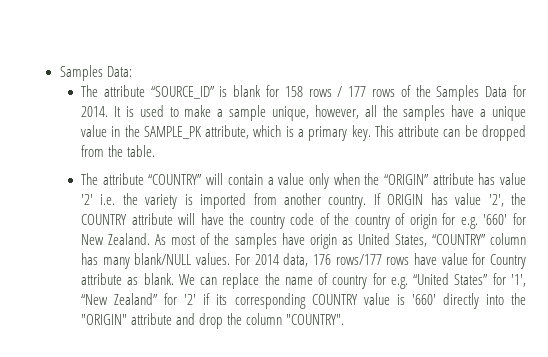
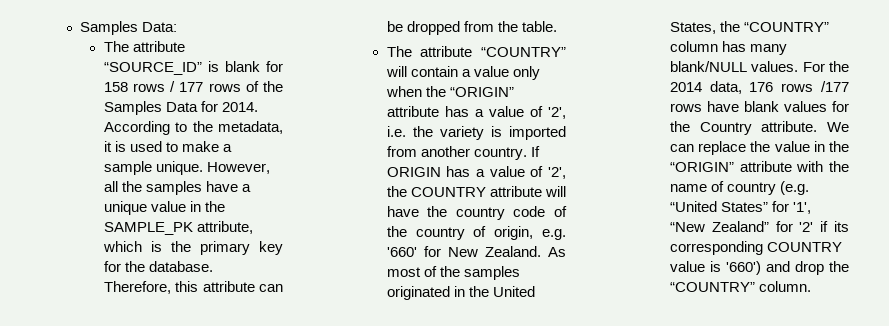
[113,106,121,117] It -> [103,121,283,135] [103,141,112,152] According to the metadata, it
[271,105,359,121] unique, however, -> [155,161,270,175] unique. However,
[298,125,394,141] a primary key. This -> [170,241,283,255] [103,261,213,272] [103,281,199,294] the primary key for the database. Therefore, this
[499,173,526,185] [81,194,94,205] value '2' -> [474,106,566,119] a value of '2',
[455,193,482,205] value -> [476,166,544,177] a value of
[409,213,456,229] origin for -> [494,226,534,240] origin,
[281,233,353,249] have origin as -> [386,286,489,300] originated in the
(427, 240) none -> [719,21,740,32] the
(250, 259) none -> [829,61,849,72] the
[335,253,526,269] [81,273,260,289] rows/177 rows have value for Country attribute as blank. We can replace -> [781,81,849,92] [669,101,849,112] [669,121,849,135] [669,141,849,155] [669,161,824,172] rows /177 rows have blank values for the Country attribute. We can replace the value in the “ORIGIN” attribute with
[372,273,408,289] for e.g. -> [779,181,809,195] (e.g.
[411,293,527,309] [81,313,173,325] '660' directly into the "ORIGIN" attribute -> [725,261,761,275] '660')
[246,313,345,325] column "COUNTRY". -> [669,281,811,292] “COUNTRY” column.

